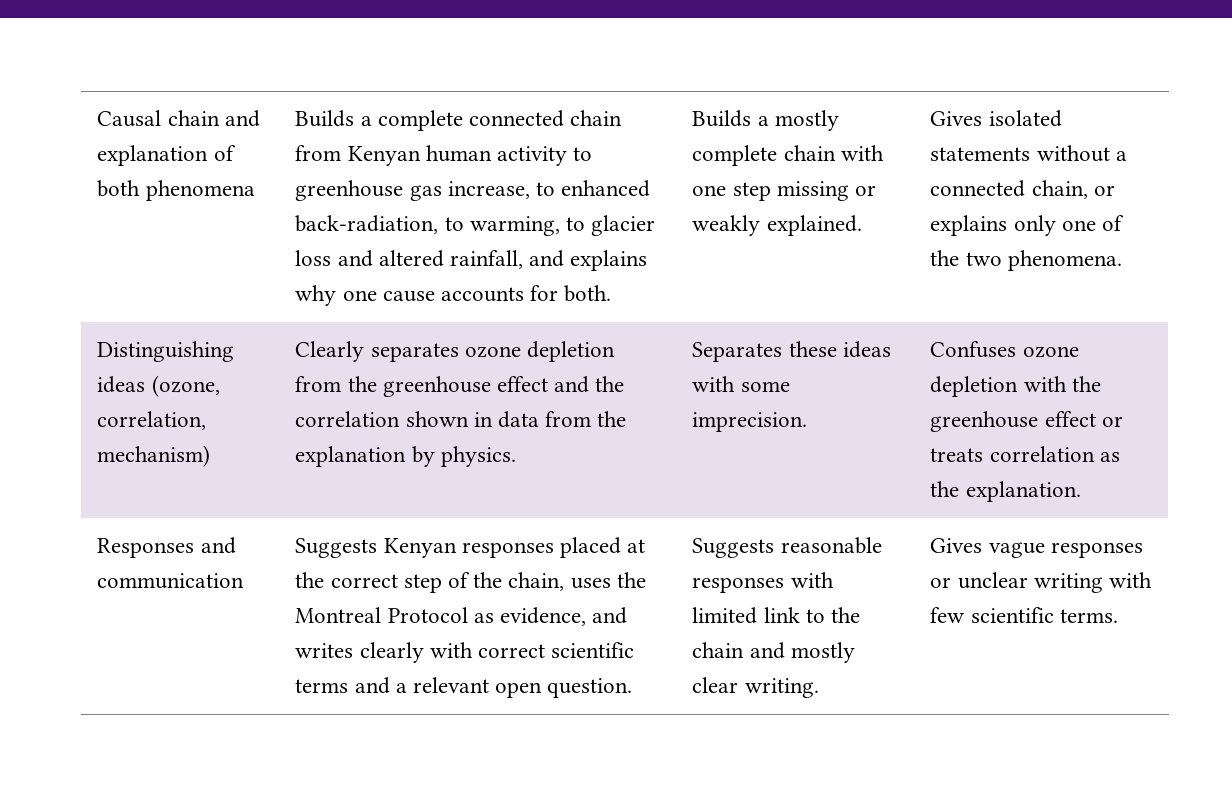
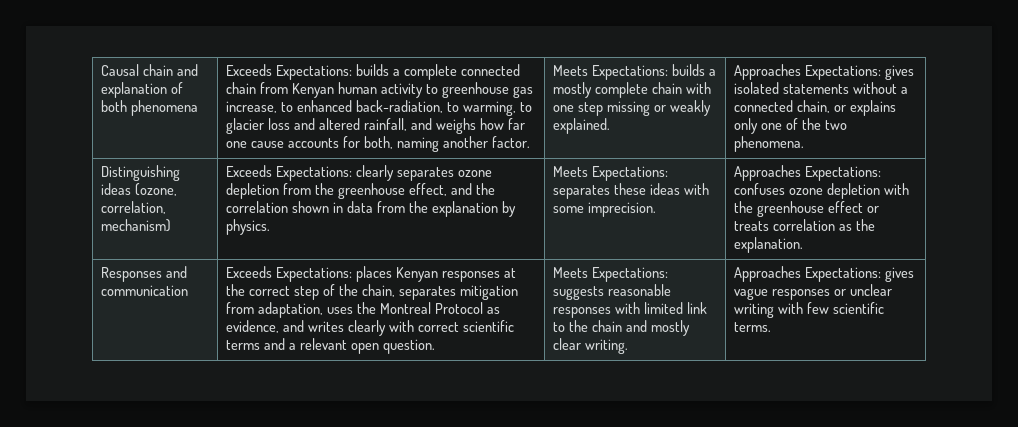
[295,110,355,127] Builds -> [226,64,390,80] Exceeds Expectations: builds
[570,250,648,271] [295,285,337,306] explains why -> [435,118,525,134] weighs how far
[564,285,612,302] [692,110,752,127] both. | Builds -> [363,136,530,152] [553,64,706,80] both, naming another factor. | Meets Expectations: builds
[930,111,983,126] Gives -> [734,64,915,80] Approaches Expectations: gives
[295,341,365,362] Clearly -> [226,165,395,181] Exceeds Expectations: clearly
[496,376,548,392] effect -> [408,183,447,196] effect,
[692,342,783,362] Separates -> [553,166,669,181] [553,185,611,199] Meets Expectations: separates
[930,341,1017,358] Confuses -> [734,165,882,181] [734,183,786,195] Approaches Expectations: confuses
[295,538,378,558] Suggests -> [226,266,393,282] Exceeds Expectations: places
[559,537,621,558] placed -> (500, 276) none
(565, 581) none -> [398,285,518,300] [226,302,324,318] separates mitigation from adaptation,
[692,538,775,558] Suggests -> [553,267,669,282] [553,286,605,300] Meets Expectations: suggests
[930,538,983,553] Gives -> [734,266,915,282] Approaches Expectations: gives

